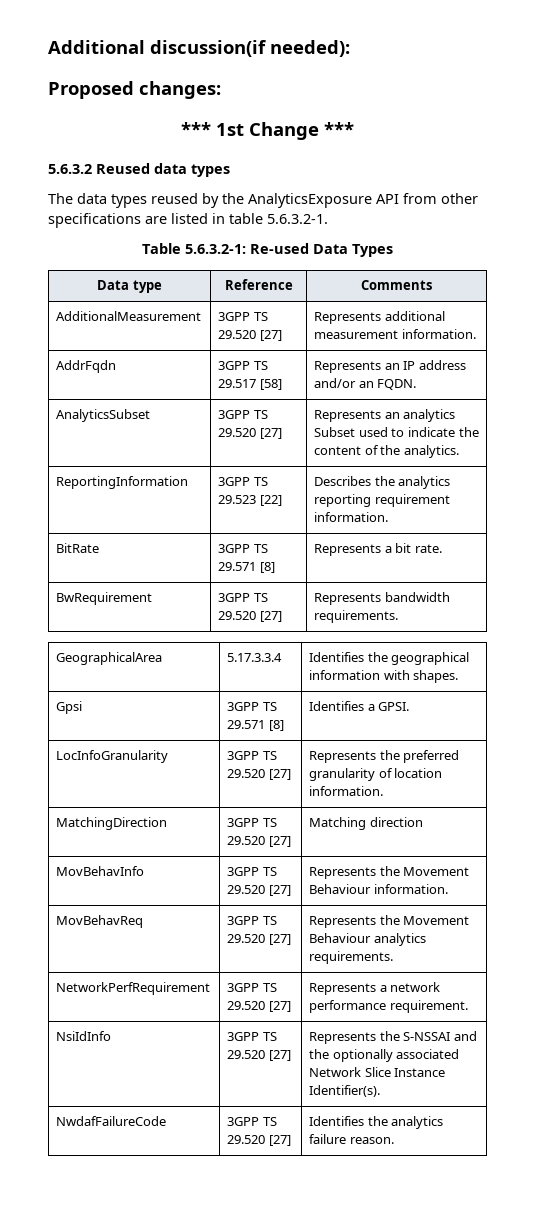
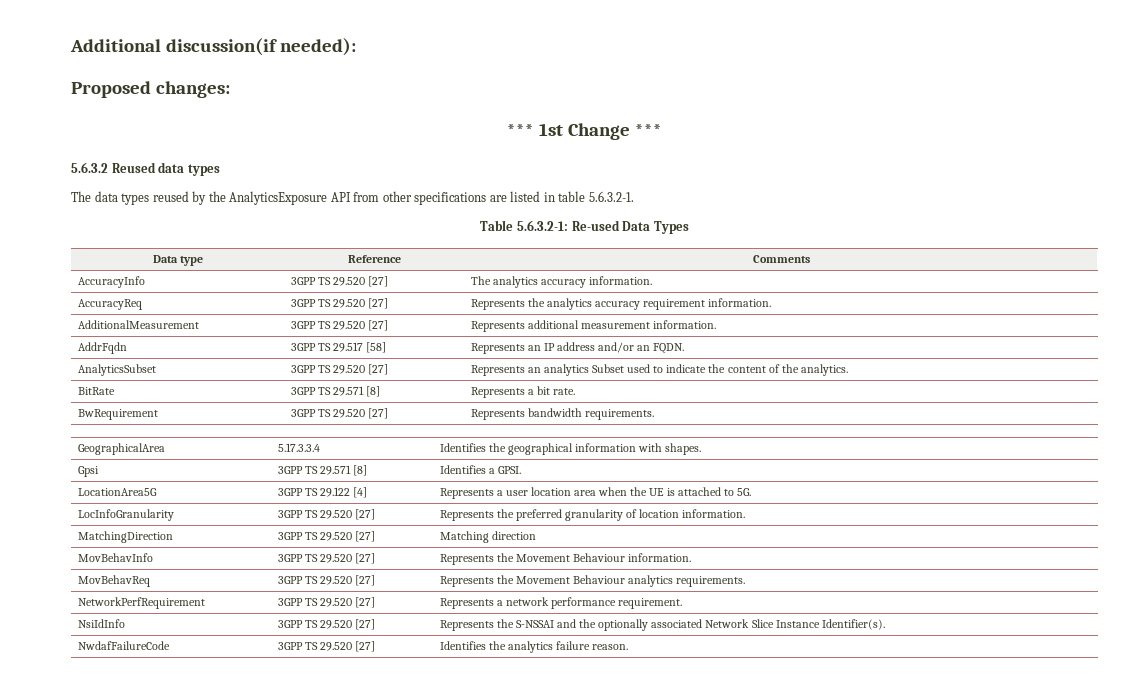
(432, 285) none -> [77,276,145,288] [290,276,388,287] [470,276,652,288] [77,299,142,310] [290,298,388,309] [470,298,772,310] // AccuracyInfo | 3GPP TS 29.520 [27] | The analytics accuracy information. // AccuracyReq | 3GPP TS 29.520 [27] | Represents the analytics accuracy requirement information.
[56,476,189,489] [218,477,268,486] [218,495,282,506] [314,476,451,489] [314,494,450,507] [314,512,389,522] // ReportingInformation | 3GPP TS 29.523 [22] | Describes the analytics reporting requirement information. -> (848, 370) none
(410, 706) none -> [77,488,157,496] [277,487,367,498] [439,487,751,499] // LocationArea5G | 3GPP TS 29.122 [4] | Represents a user location area when the UE is attached to 5G.

